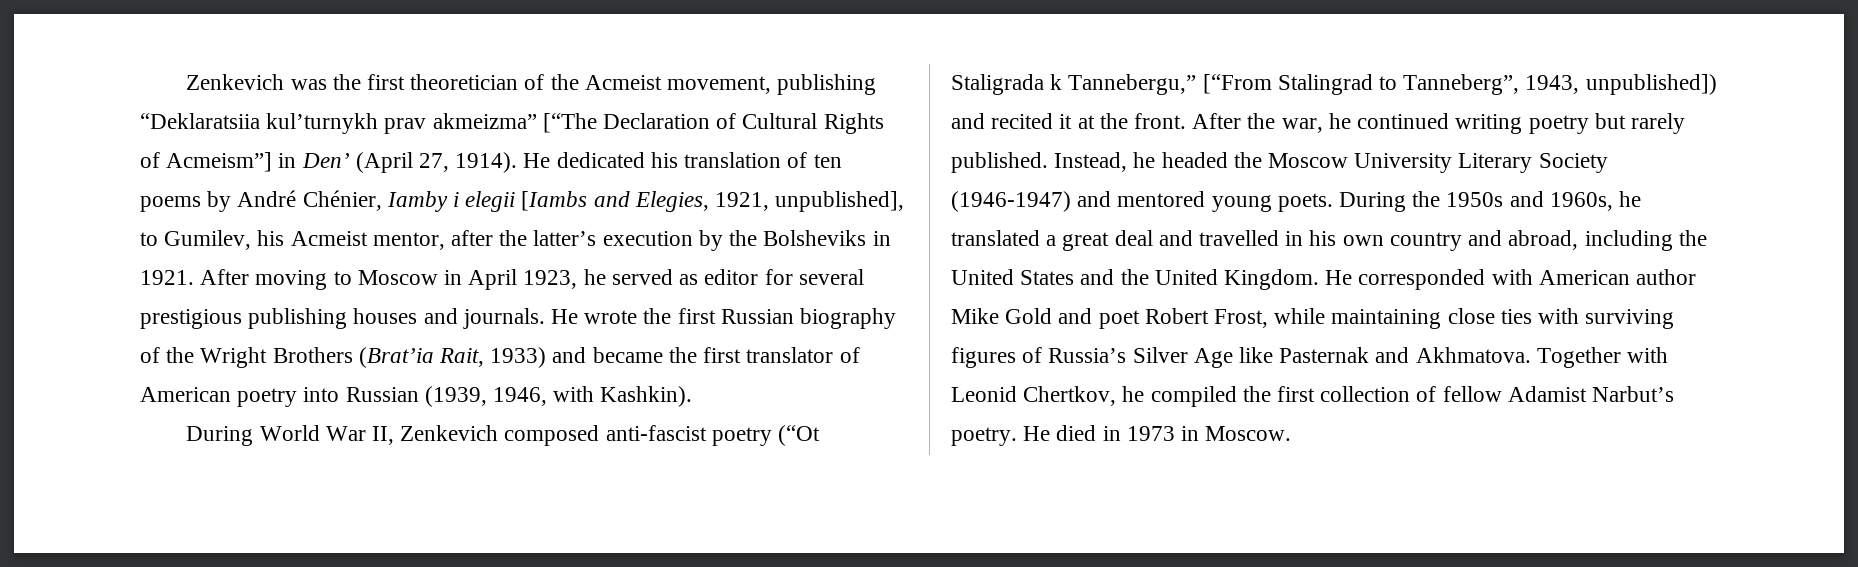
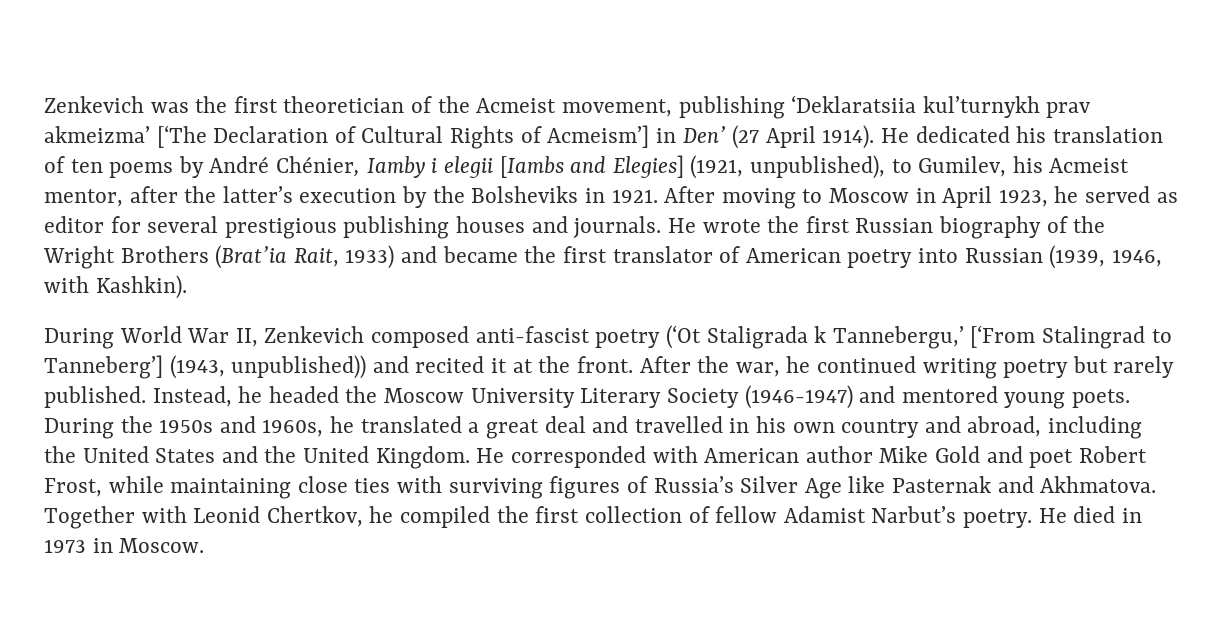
[140,113,260,129] “Deklaratsiia -> [791,95,917,113] ‘Deklaratsiia
[432,113,597,133] akmeizma” [“The -> [44,125,207,148] akmeizma’ [‘The
[166,152,273,172] Acmeism”] -> [547,125,650,148] Acmeism’]
[355,152,450,173] (April 27, -> [732,125,816,149] (27 April
[634,191,905,212] Elegies, 1921, unpublished], -> [612,155,885,179] Elegies] (1921, unpublished),
[778,425,821,446] (“Ot -> [665,325,701,349] (‘Ot
[1068,74,1717,95] Tannebergu,” [“From Stalingrad to Tanneberg”, 1943, unpublished]) -> [832,325,1172,349] [44,355,367,379] Tannebergu,’ [‘From Stalingrad to Tanneberg’] (1943, unpublished))

